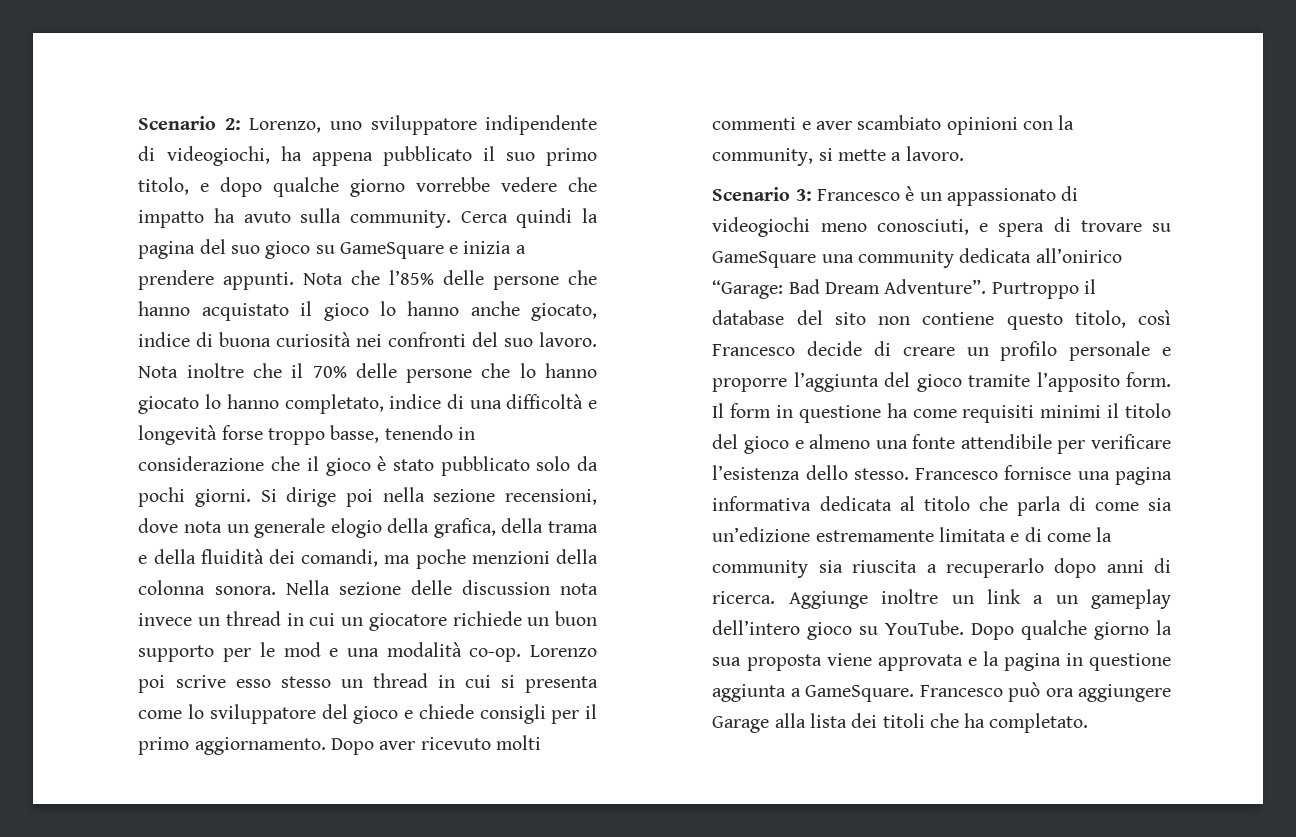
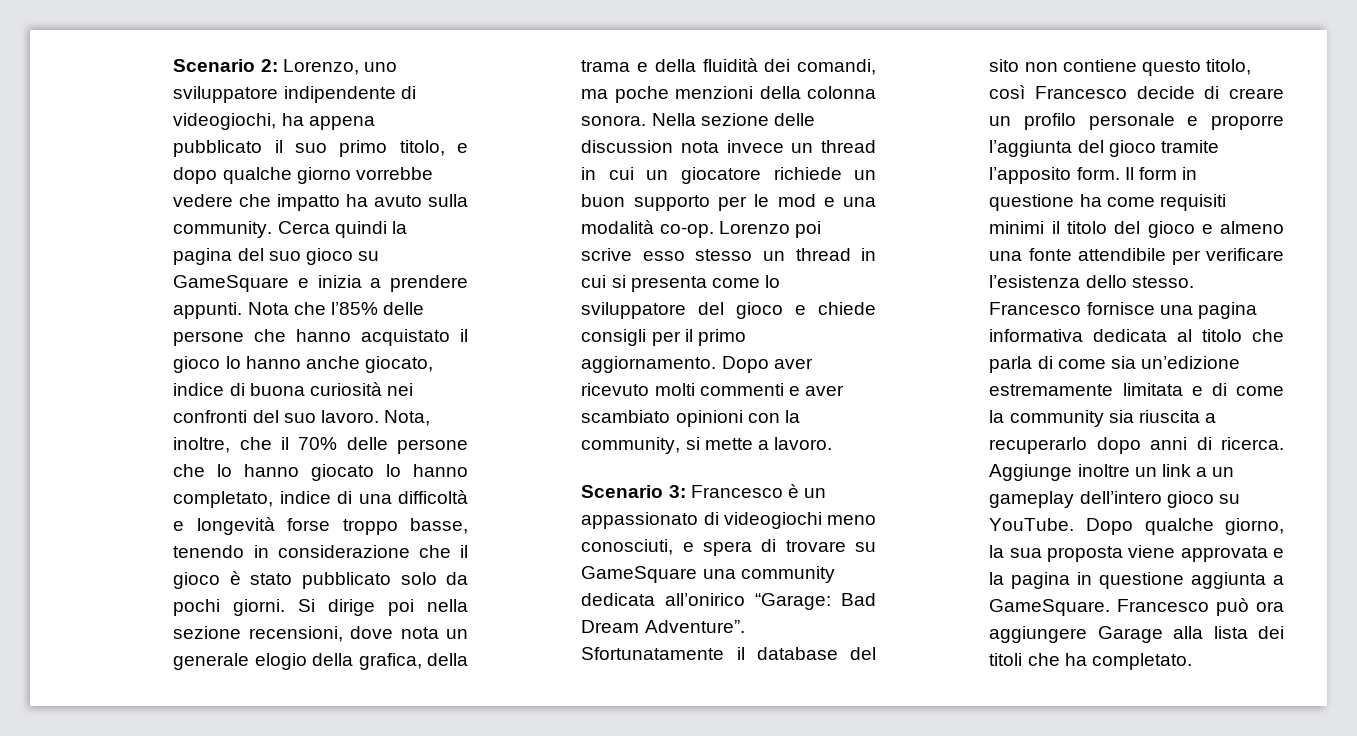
[138,363,244,378] Nota inoltre -> [384,410,431,426] [173,437,231,453] Nota, inoltre,
[991,282,1079,299] Purtroppo -> [581,647,725,660] Sfortunatamente
[1094,622,1150,640] giorno -> [1225,518,1284,535] giorno,

